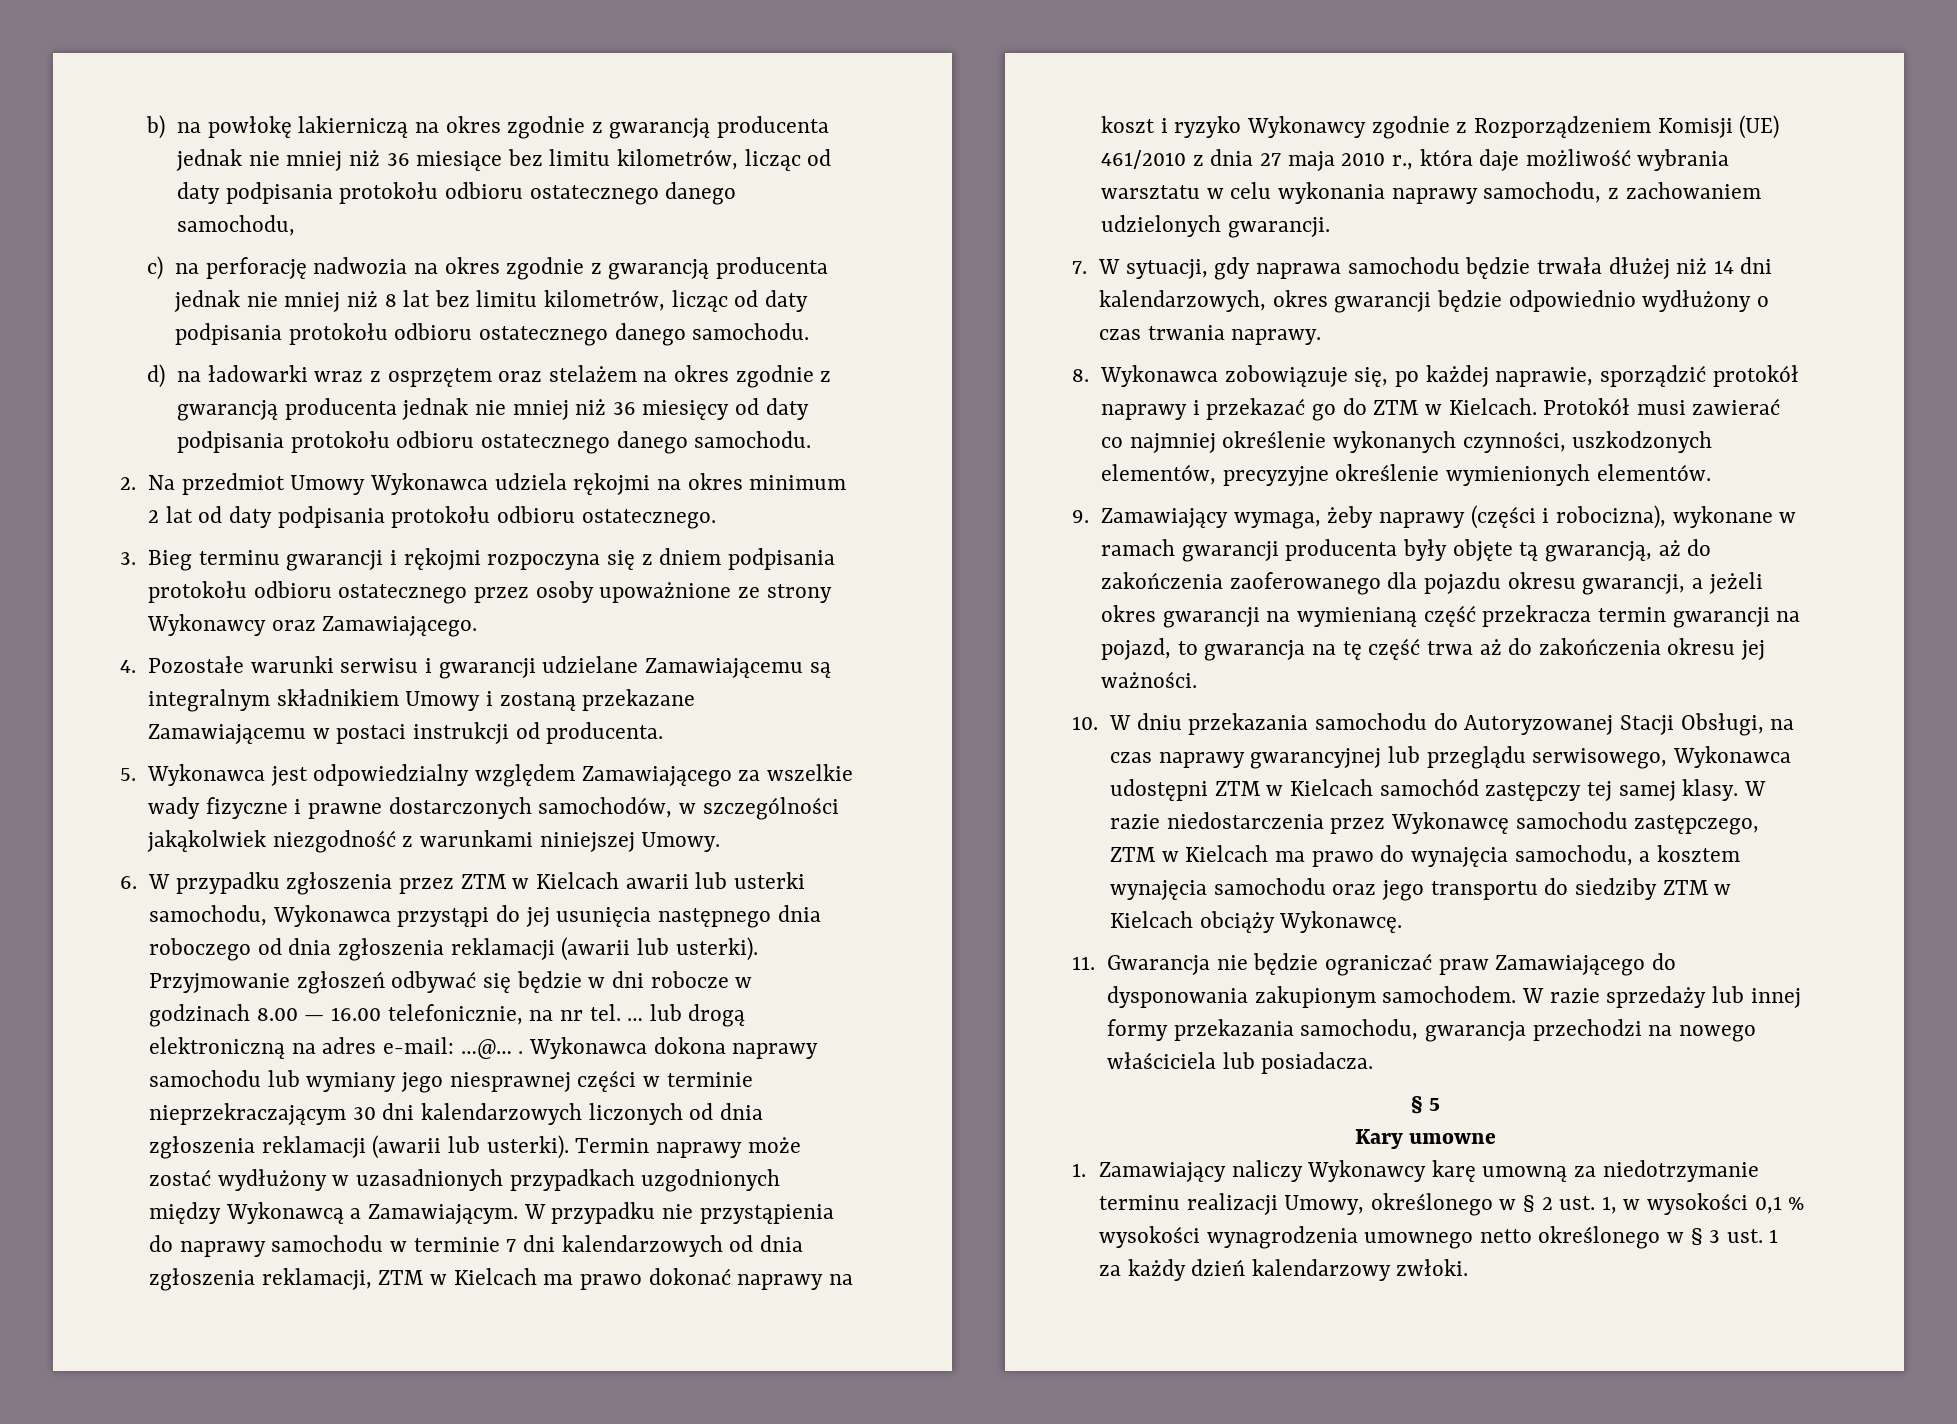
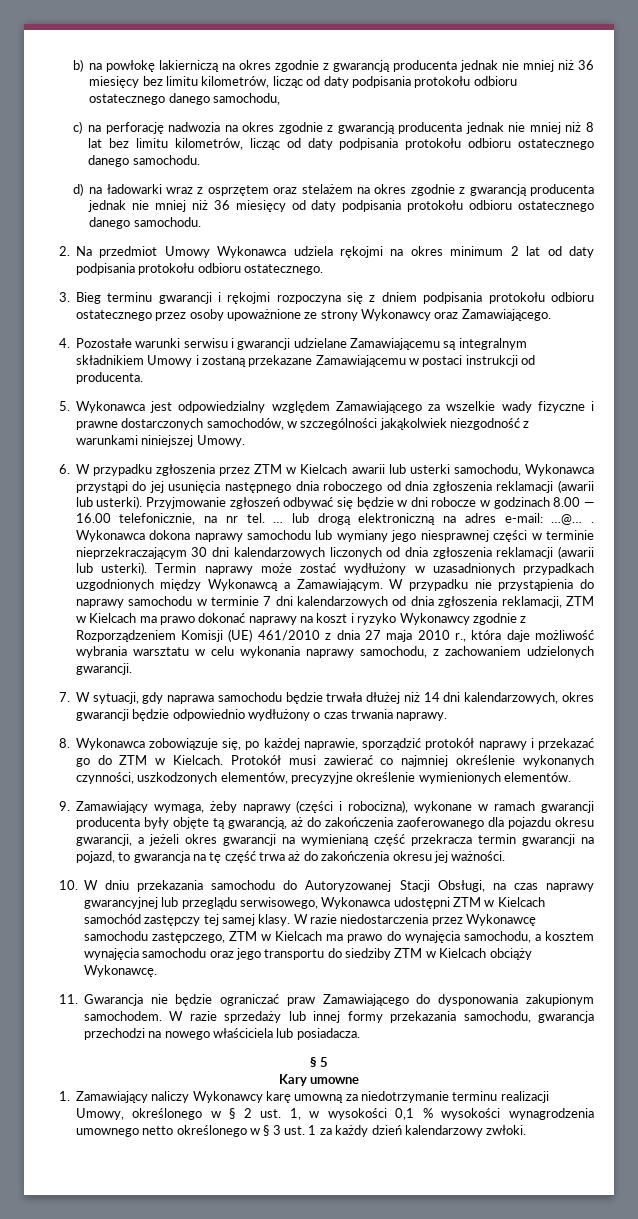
[416,151,503,171] miesiące -> [89,76,140,88] miesięcy

